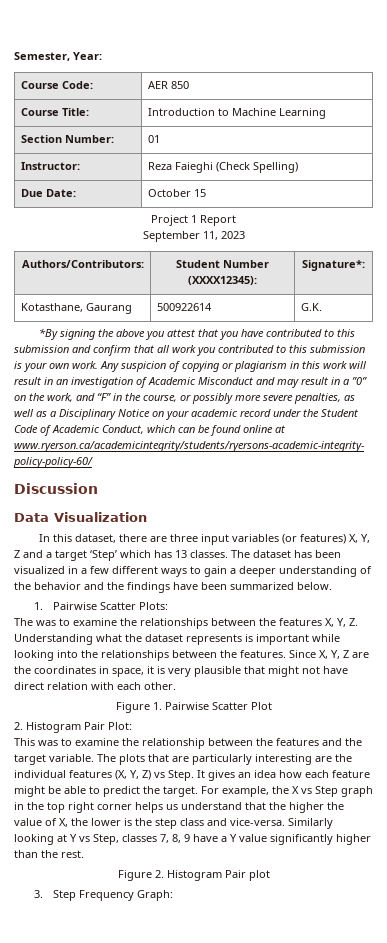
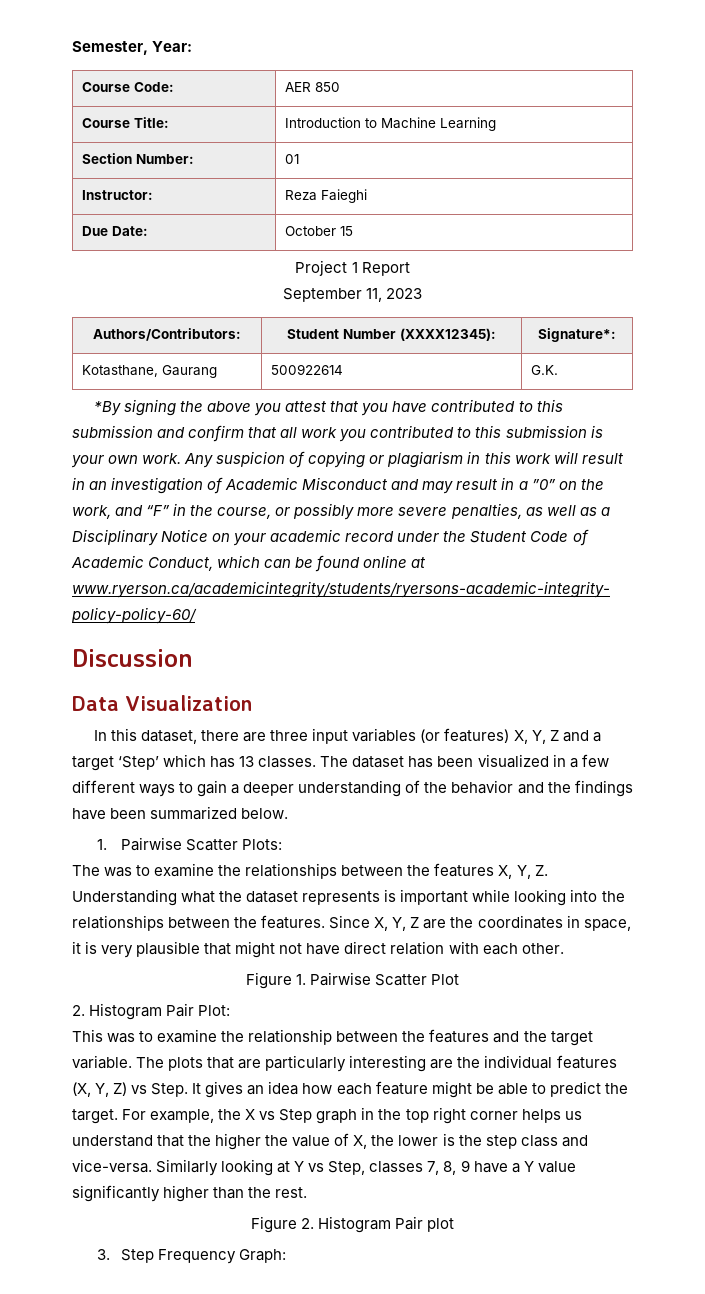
[215,162,298,173] (Check Spelling) -> (367, 196) none

